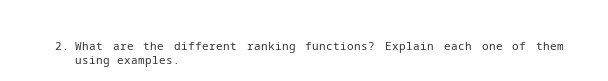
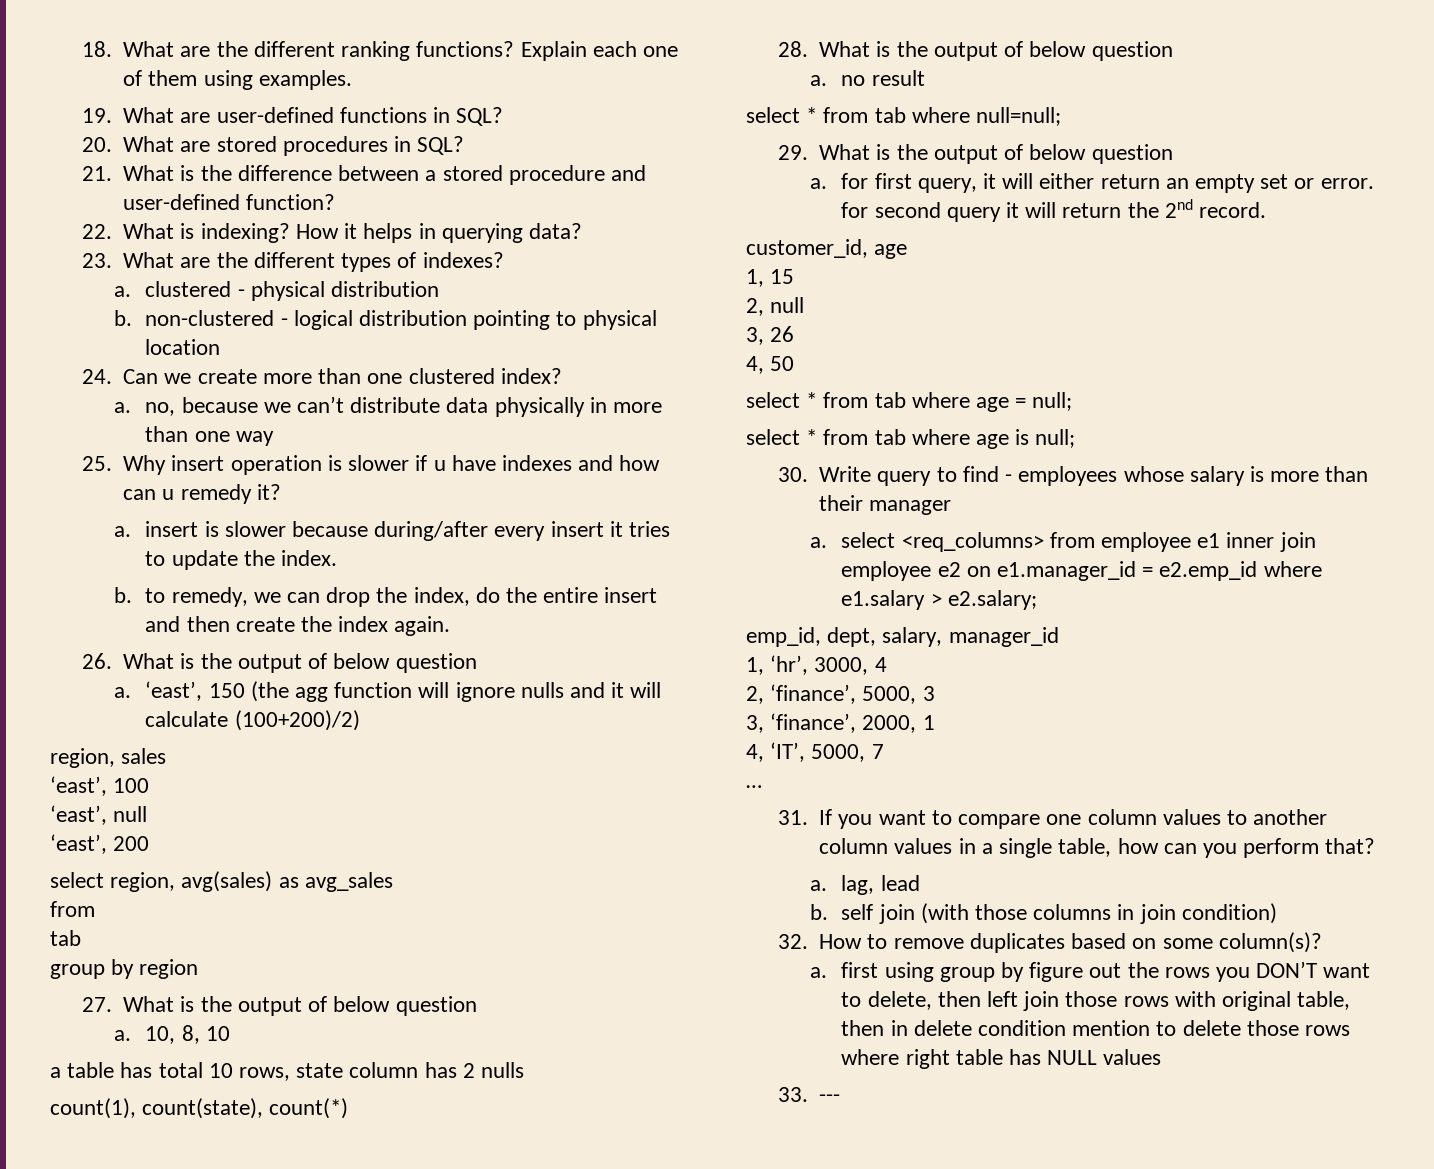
[55,42,70,50] 2. -> [81,41,112,57] 18.
(180, 61) none -> [81,107,504,126] [81,136,465,156] [81,165,646,185] [123,194,336,210] [81,223,582,243] [81,252,504,272] [113,281,439,301] [113,310,657,330] [145,339,221,355] [81,368,562,384] [113,396,663,417] [145,426,274,446] [81,455,661,475] [123,484,281,504] [113,521,671,541] [145,550,337,570] [113,587,658,607] [145,616,451,636] [81,653,477,673] [113,681,662,702] [145,710,360,731] [50,748,167,768] [50,776,150,796] [50,805,148,825] [50,834,150,854] [50,871,393,892] [50,901,95,917] [50,930,81,946] [50,959,199,979] [81,996,477,1016] [113,1025,230,1044] [50,1062,525,1081] [50,1098,349,1119] [777,41,1173,61] [809,70,925,86] [746,107,1062,126] [777,144,1173,164] [809,173,1374,193] [841,199,1267,222] [746,239,908,259] [746,269,795,287] [746,297,805,316] [746,326,795,345] [746,356,795,374] [746,392,1073,412] [746,429,1076,449] [777,466,1369,486] [819,495,952,515] [809,532,1316,552] [841,561,1322,581] [841,590,1037,610] [746,627,1059,647] [746,655,887,675] [746,684,935,704] [746,713,935,733] [746,742,884,762] [746,785,762,788] [777,809,1328,829] [819,838,1376,858] [809,875,920,895] [809,903,1277,924] [777,932,1322,953] [809,961,1371,982] [841,991,1351,1011] [841,1020,1351,1036] [841,1049,1162,1069] [777,1087,841,1102] // 19. What are user-defined functions in SQL? // 20. What are stored procedures in SQL? // 21. What is the difference between a stored procedure and user-defined function? // 22. What is indexing? How it helps in querying data? // 23. What are the different types of indexes? // a. clustered - physical distribution // b. non-clustered - logical distribution pointing to physical location // 24. Can we create more than one clustered index? // a. no, because we can’t distribute data physically in more than one way // 25. Why insert operation is slower if u have indexes and how can u remedy it? // a. insert is slower because during/after every insert it tries to update the index. // b. to remedy, we can drop the index, do the entire insert and then create the index again. // 26. What is the output of below question // a. ‘east’, 150 (the agg function will ignore nulls and it will calculate (100+200)/2) // region, sales // ‘east’, 100 // ‘east’, null // ‘east’, 200 // select region, avg(sales) as avg_sales // from // tab // group by region // 27. What is the output of below question // a. 10, 8, 10 // a table has total 10 rows, state column has 2 nulls // count(1), count(state), count(*) // 28. What is the output of below question // a. no result // select * from tab where null=null; // 29. What is the output of below question // a. for first query, it will either return an empty set or error. for second query it will return the 2nd record. // customer_id, age // 1, 15 // 2, null // 3, 26 // 4, 50 // select * from tab where age = null; // select * from tab where age is null; // 30. Write query to find - employees whose salary is more than their manager // a. select <req_columns> from employee e1 inner join employee e2 on e1.manager_id = e2.emp_id where e1.salary > e2.salary; // emp_id, dept, salary, manager_id // 1, ‘hr’, 3000, 4 // 2, ‘finance’, 5000, 3 // 3, ‘finance’, 2000, 1 // 4, ‘IT’, 5000, 7 // … // 31. If you want to compare one column values to another column values in a single table, how can you perform that? // a. lag, lead // b. self join (with those columns in join condition) // 32. How to remove duplicates based on some column(s)? // a. first using group by figure out the rows you DON’T want to delete, then left join those rows with original table, then in delete condition mention to delete those rows where right table has NULL values // 33. ---

